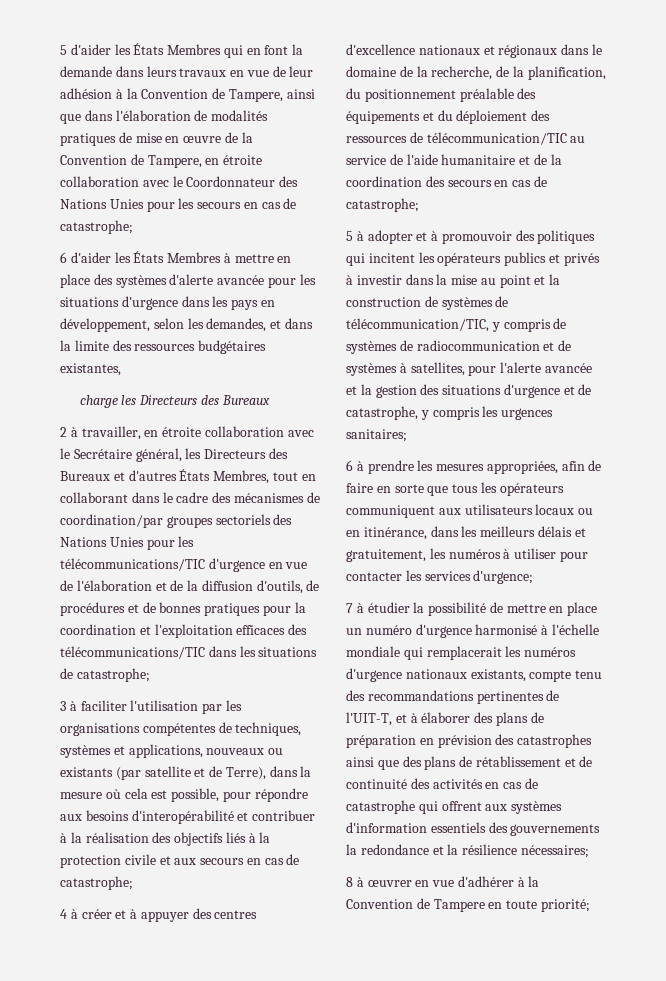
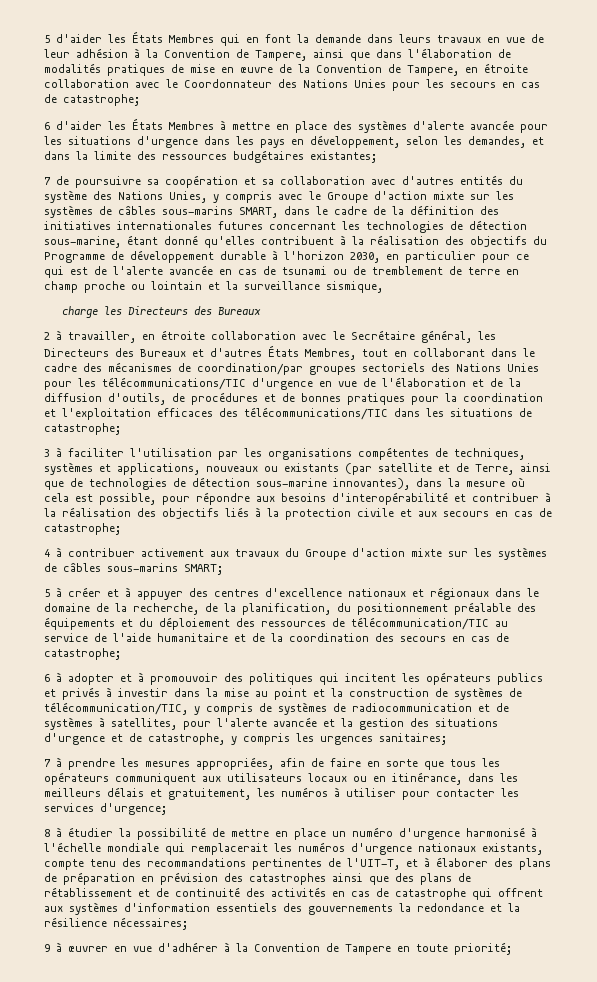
[60,363,121,376] existantes, -> [310,151,377,163] [44,175,523,188] [44,190,514,203] [44,205,499,218] [44,220,527,233] [44,235,547,248] [44,250,529,263] [44,265,519,278] [44,281,383,293] existantes; // 7 de poursuivre sa coopération et sa collaboration avec d'autres entités du système des Nations Unies, y compris avec le Groupe d'action mixte sur les systèmes de câbles sous-marins SMART, dans le cadre de la définition des initiatives internationales futures concernant les technologies de détection sous-marine, étant donné qu'elles contribuent à la réalisation des objectifs du Programme de développement durable à l'horizon 2030, en particulier pour ce qui est de l'alerte avancée en cas de tsunami ou de tremblement de terre en champ proche ou lointain et la surveillance sismique,
[225,767,266,780] Terre), -> [475,463,551,475] [44,477,410,490] Terre, ainsi que de technologies de détection sous-marine innovantes),
(78, 914) none -> [68,547,547,560] [44,562,223,575] [44,587,62,597] contribuer activement aux travaux du Groupe d'action mixte sur les systèmes de câbles sous-marins SMART; // 5 à
[346,231,353,241] 5 -> [44,674,50,682] 6
[346,460,353,471] 6 -> [44,759,51,767] 7
[346,603,353,613] 7 -> [44,829,50,837] 8
[346,877,353,887] 8 -> [44,944,50,952] 9

